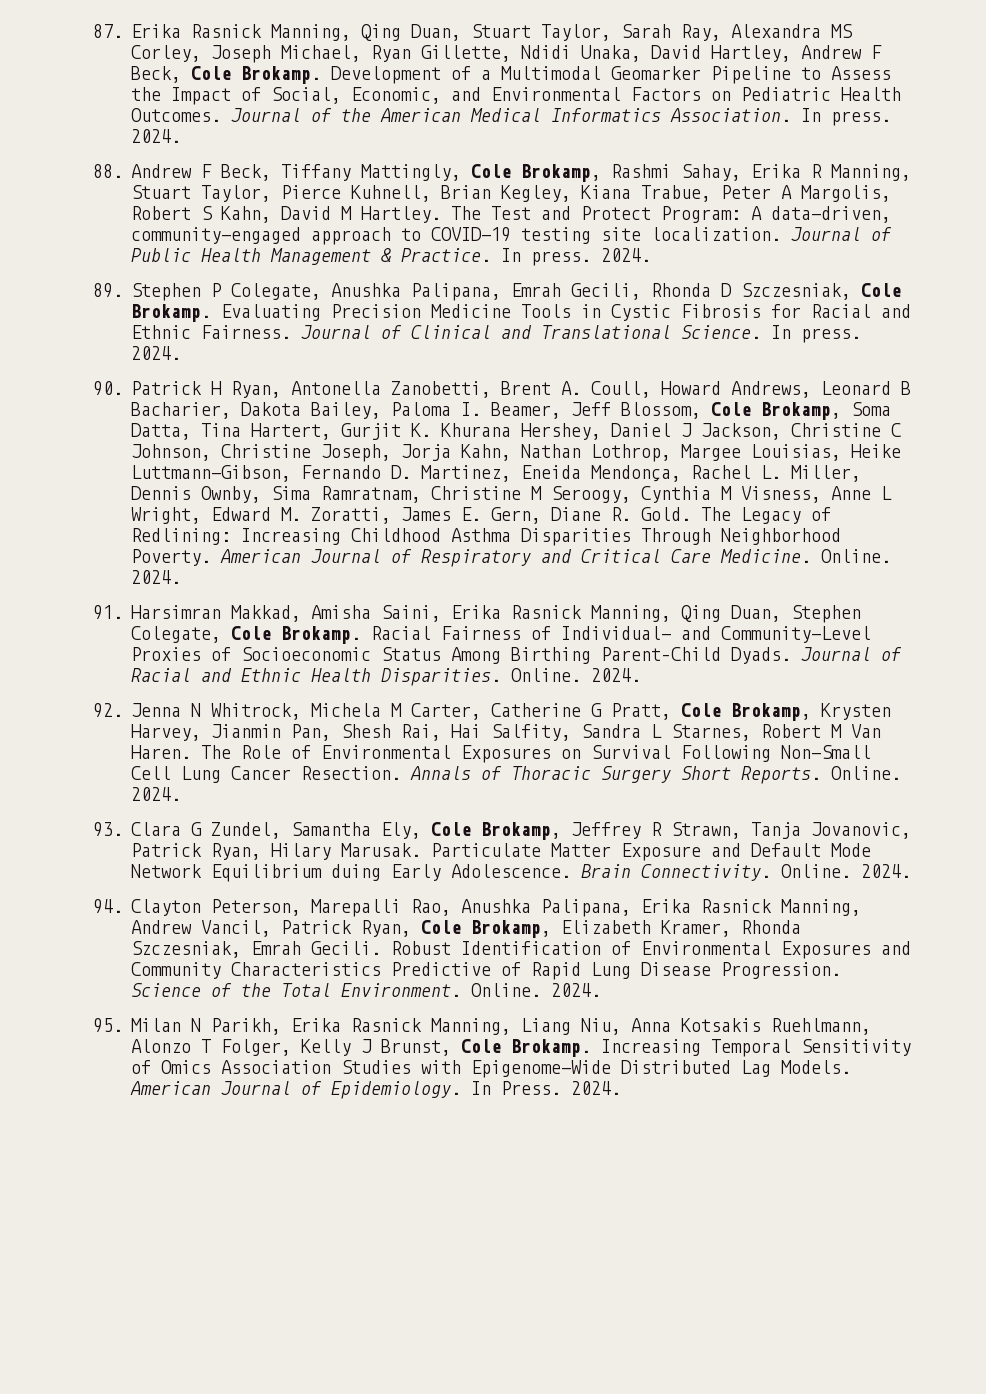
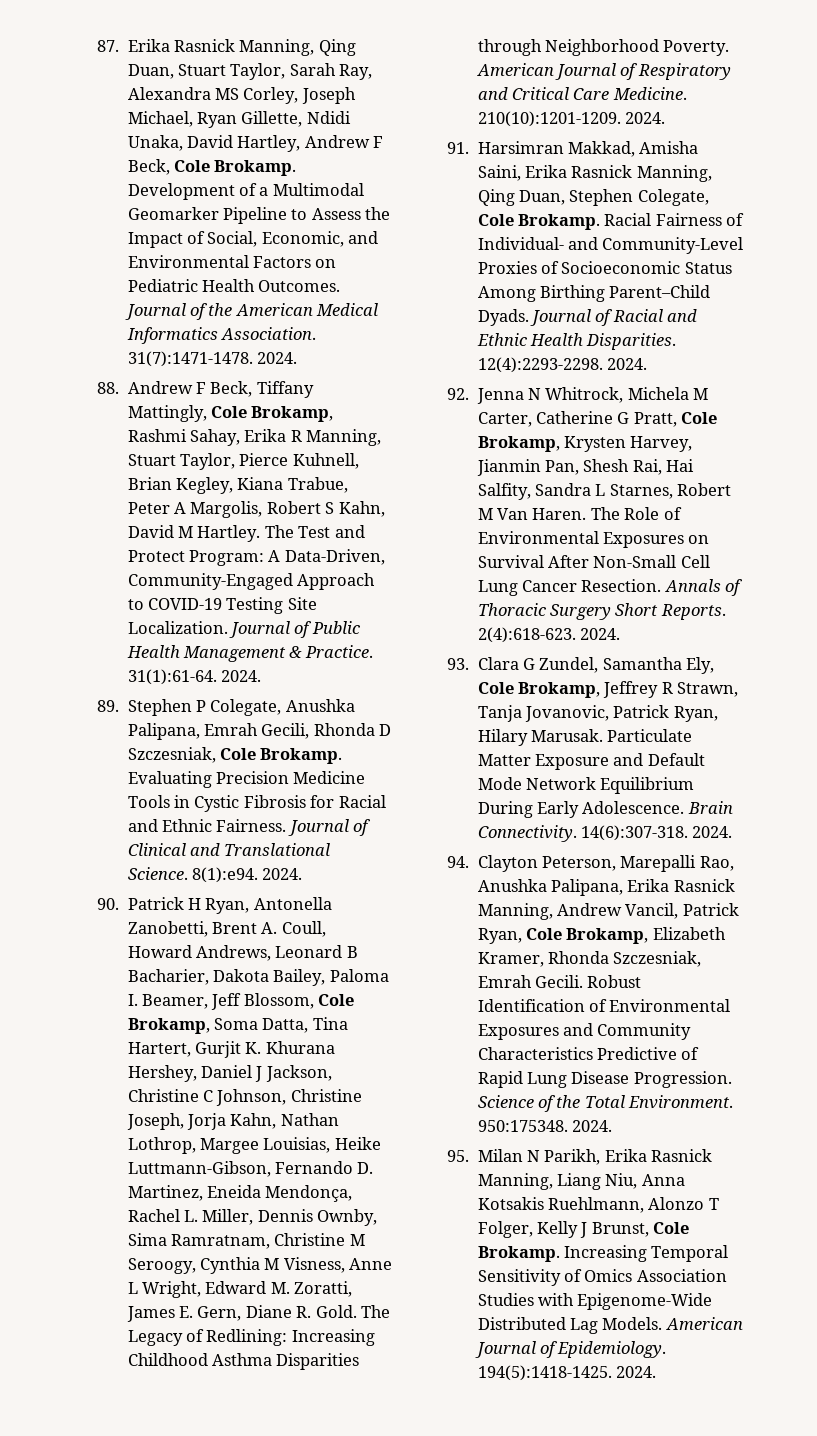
[800,108,891,126] In press. -> [127,351,253,367] 31(7):1471-1478.
[770,206,891,223] [130,227,781,245] data-driven, community-engaged approach to COVID-19 testing site localization. -> [284,549,385,565] [127,573,376,590] [127,597,317,614] [127,621,228,634] Data-Driven, Community-Engaged Approach to COVID-19 Testing Site Localization.
[500,248,591,266] In press. -> [127,669,217,685] 31(1):61-64.
[770,325,861,343] In press. -> [192,867,259,883] 8(1):e94.
[640,528,711,545] Through -> [477,39,542,56] through
[820,549,891,563] Online. -> [477,111,621,127] 210(10):1201-1209.
[510,668,581,682] Online. -> [477,357,603,373] 12(4):2293-2298.
[680,745,771,762] Following -> [548,555,590,568] After
[830,766,901,780] Online. -> [477,627,576,643] 2(4):618-623.
[330,864,381,881] duing -> [477,801,533,818] During
[780,864,851,878] Online. -> [581,825,689,841] 14(6):307-318.
[470,983,541,997] Online. -> [477,1120,568,1132] 950:175348.
[470,1081,561,1095] In Press. -> [477,1365,612,1381] 194(5):1418-1425.

